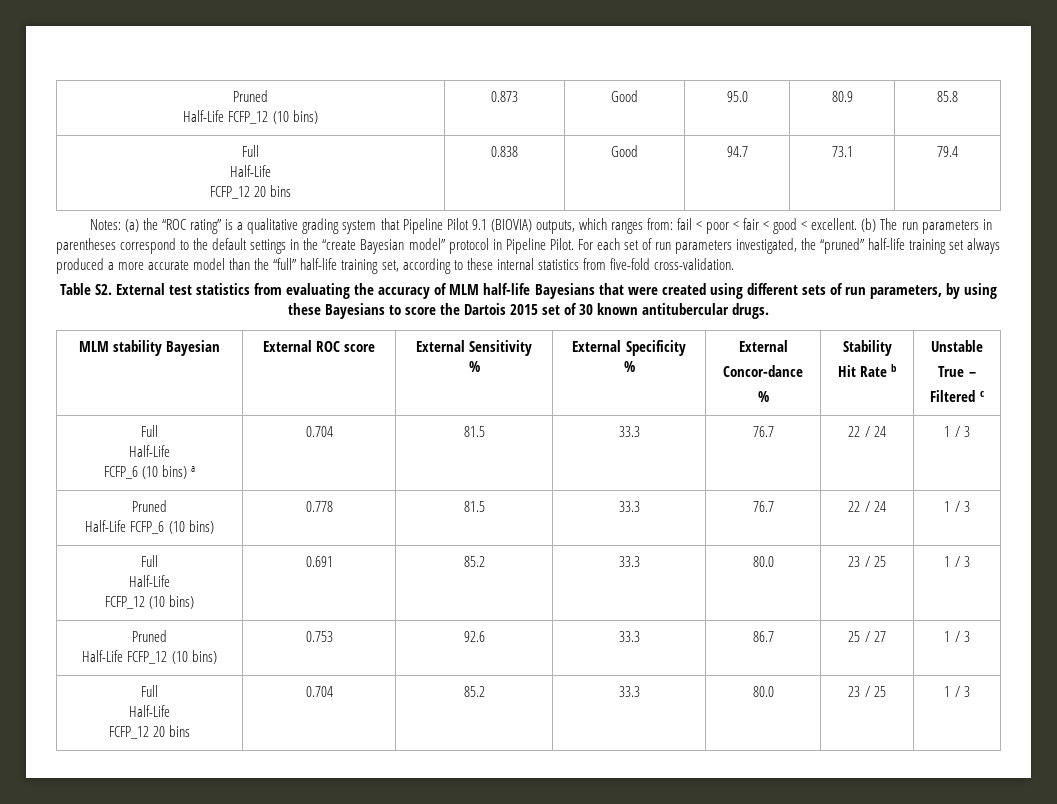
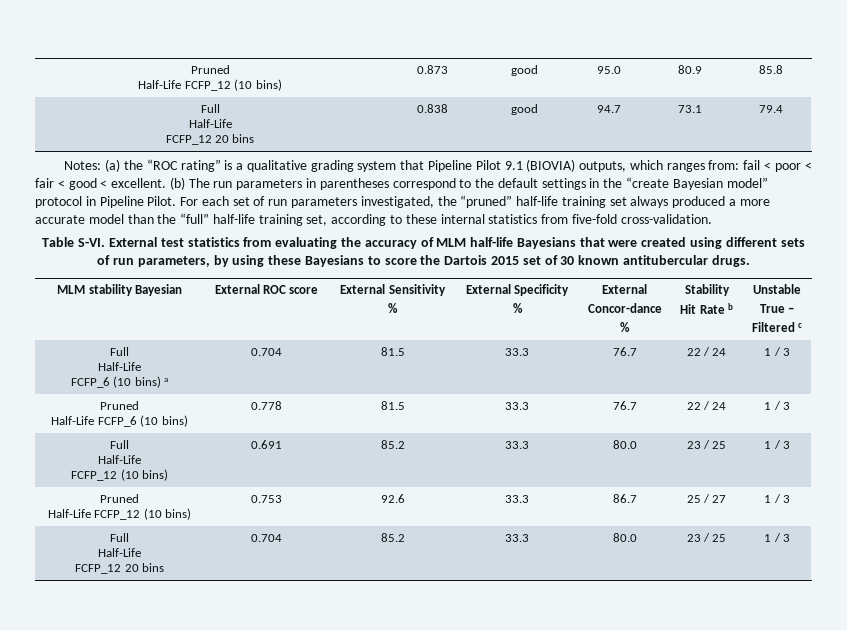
[611,90,638,102] Good -> [510,65,538,76] good
[611,145,638,157] Good -> [510,104,538,115] good
[94,284,112,295] S2. -> [78,238,106,247] S-VI.

